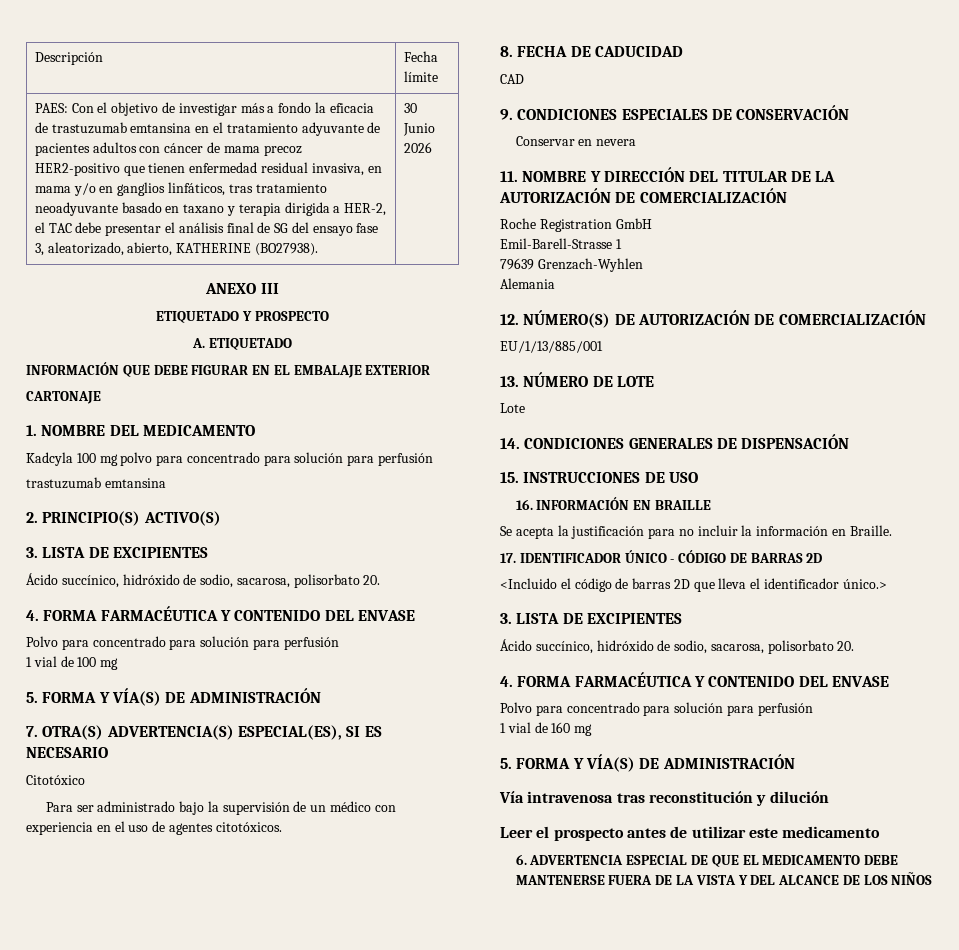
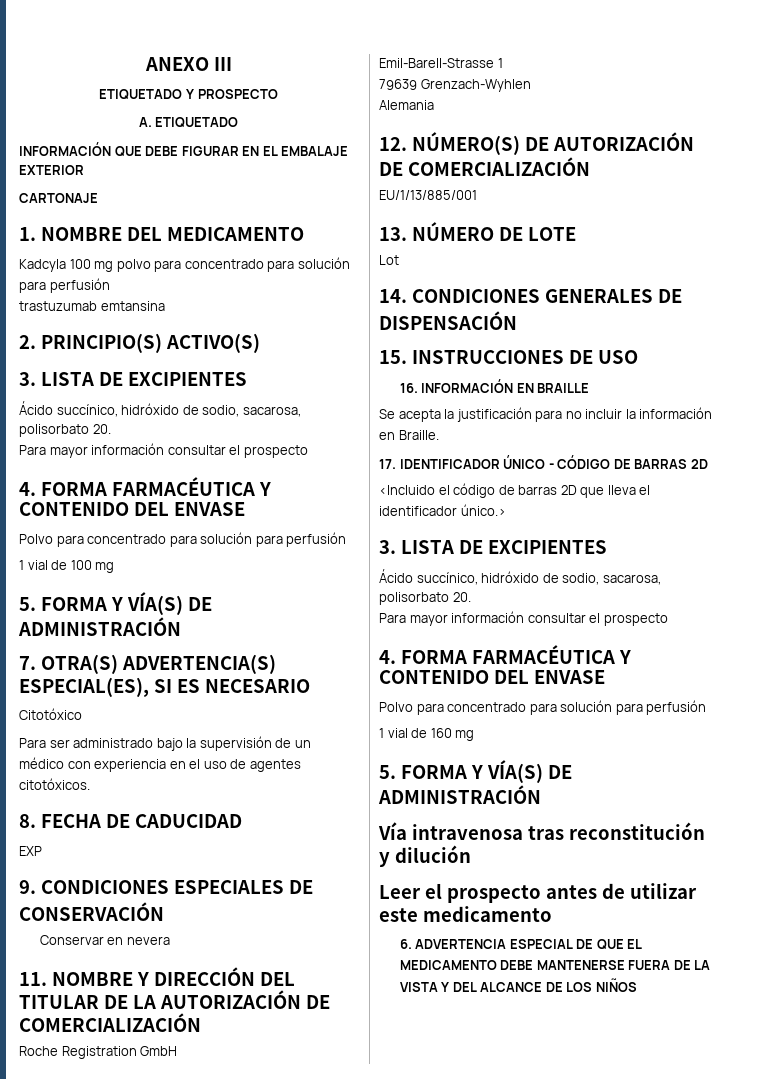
[34,52,103,65] [403,51,438,62] [403,71,438,82] [34,102,374,116] [34,122,381,136] [34,142,302,156] [34,162,382,176] [34,182,327,196] [34,202,387,216] [34,222,379,236] [34,242,318,256] [403,103,417,113] [402,123,435,136] [403,142,432,153] Descripción | Fecha límite // PAES: Con el objetivo de investigar más a fondo la eficacia de trastuzumab emtansina en el tratamiento adyuvante de pacientes adultos con cáncer de mama precoz HER2-positivo que tienen enfermedad residual invasiva, en mama y/o en ganglios linfáticos, tras tratamiento neoadyuvante basado en taxano y terapia dirigida a HER-2, el TAC debe presentar el análisis final de SG del ensayo fase 3, aleatorizado, abierto, KATHERINE (BO27938). | 30 Junio 2026 // -> (144, 64) none
(381, 580) none -> [19,443,308,458] // Para mayor información consultar el prospecto
[500,74,524,84] CAD -> [19,846,42,856] EXP
[500,403,525,413] Lote -> [379,255,399,265] Lot
(855, 646) none -> [379,611,668,626] // Para mayor información consultar el prospecto

